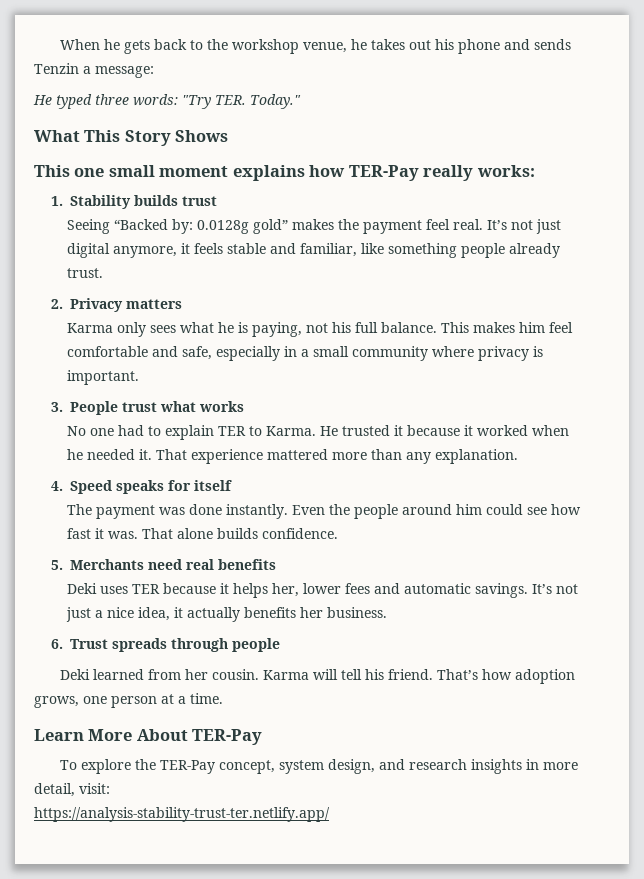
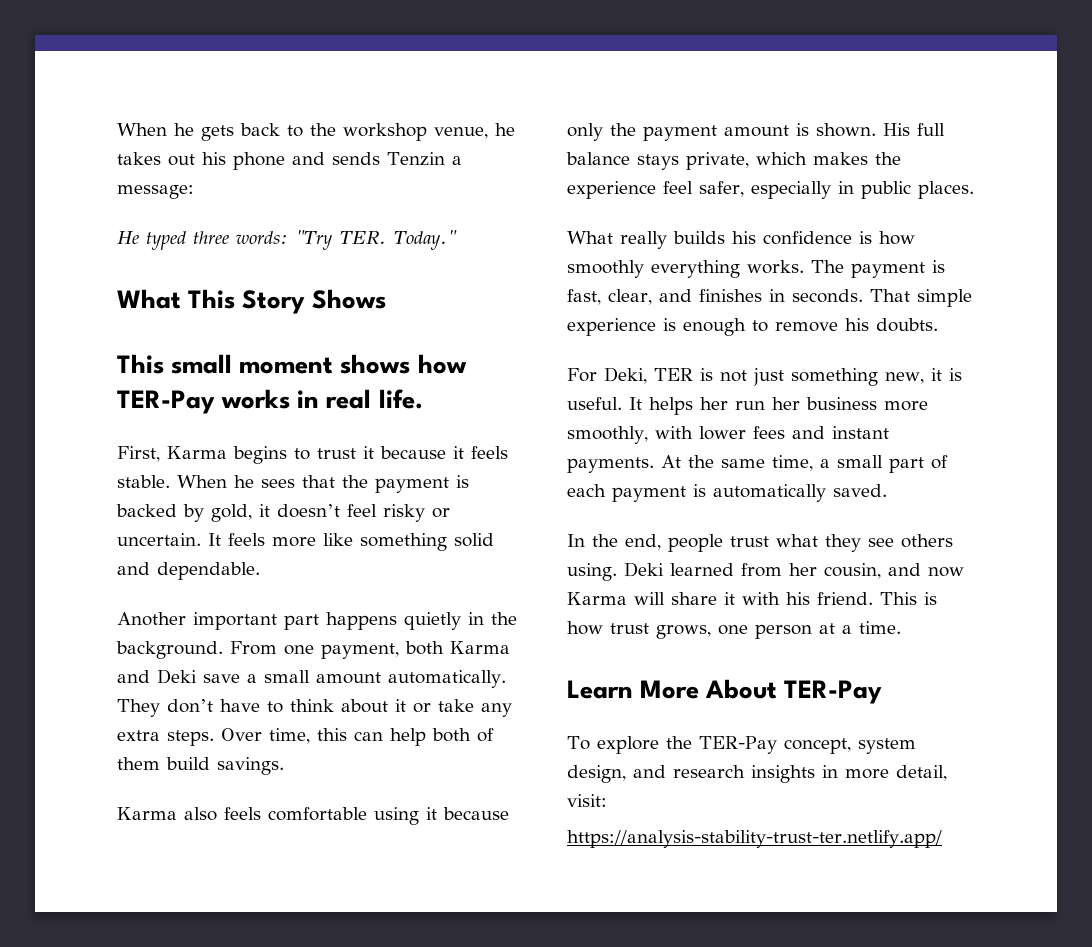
[74,168,105,177] one -> (164, 364) none
[232,165,305,181] explains -> [340,354,411,374] shows
[423,165,535,181] [50,195,217,209] [67,219,562,234] [67,243,561,258] [67,268,104,278] [50,298,182,312] [67,322,574,337] [67,346,544,361] [67,370,140,385] [50,401,244,415] [67,425,570,440] [67,449,519,464] [50,480,232,494] [67,504,582,519] [67,528,339,539] [50,559,276,570] [67,583,579,598] [66,607,388,622] [50,638,280,652] [59,669,575,684] really works: // 1. Stability builds trust // Seeing “Backed by: 0.0128g gold” makes the payment feel real. It’s not just digital anymore, it feels stable and familiar, like something people already trust. // 2. Privacy matters // Karma only sees what he is paying, not his full balance. This makes him feel comfortable and safe, especially in a small community where privacy is important. // 3. People trust what works // No one had to explain TER to Karma. He trusted it because it worked when he needed it. That experience mattered more than any explanation. // 4. Speed speaks for itself // The payment was done instantly. Even the people around him could see how fast it was. That alone builds confidence. // 5. Merchants need real benefits // Deki uses TER because it helps her, lower fees and automatic savings. It’s not just a nice idea, it actually benefits her business. // 6. Trust spreads through people // Deki learned from her cousin. Karma will tell his friend. That’s how adoption -> [221,389,423,409] [117,446,508,464] [117,475,469,493] [116,504,450,522] [117,533,494,551] [117,562,260,580] [117,612,517,630] [116,641,510,659] [117,669,506,688] [117,699,512,717] [117,728,494,746] [117,757,284,775] [117,807,509,825] [567,123,945,141] [566,152,901,170] [567,181,974,199] [567,231,915,249] [567,260,945,278] [567,289,972,307] [567,318,938,336] [567,367,962,386] [567,397,928,415] [567,426,889,444] [567,455,948,473] [567,484,887,502] [567,534,953,552] [567,562,964,581] [567,592,937,605] [567,621,649,635] works in real life. // First, Karma begins to trust it because it feels stable. When he sees that the payment is backed by gold, it doesn’t feel risky or uncertain. It feels more like something solid and dependable. // Another important part happens quietly in the background. From one payment, both Karma and Deki save a small amount automatically. They don’t have to think about it or take any extra steps. Over time, this can help both of them build savings. // Karma also feels comfortable using it because only the payment amount is shown. His full balance stays private, which makes the experience feel safer, especially in public places. // What really builds his confidence is how smoothly everything works. The payment is fast, clear, and finishes in seconds. That simple experience is enough to remove his doubts. // For Deki, TER is not just something new, it is useful. It helps her run her business more smoothly, with lower fees and instant payments. At the same time, a small part of each payment is automatically saved. // In the end, people trust what they see others using. Deki learned from her cousin, and now Karma will share it with his friend. This is how trust

